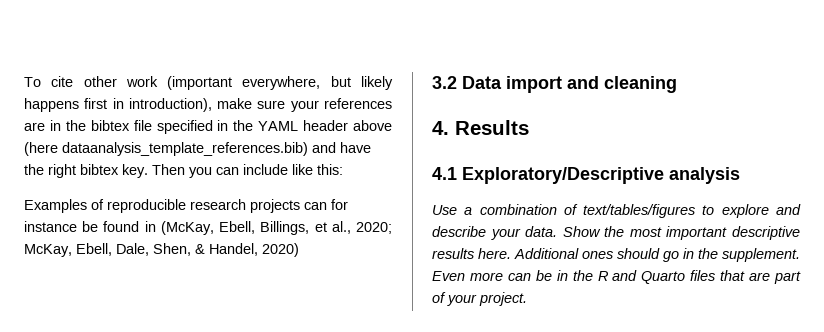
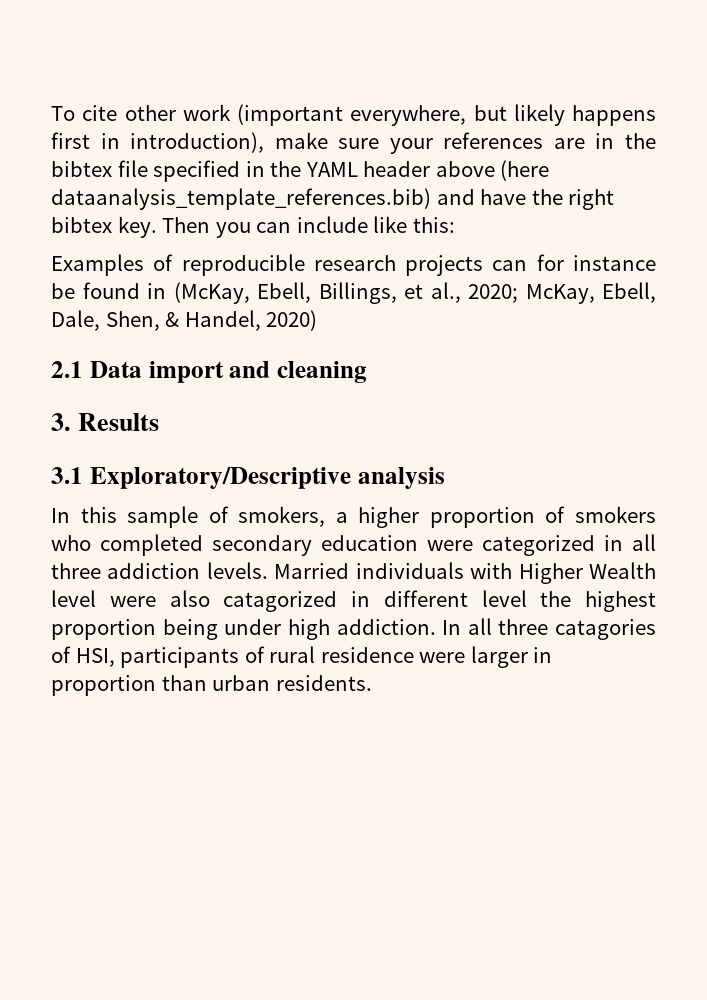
[432,76,457,89] 3.2 -> [51,361,83,378] 2.1
[432,121,449,135] 4. -> [51,413,71,431] 3.
[432,167,457,180] 4.1 -> [51,467,83,484] 3.1
[432,204,801,218] [432,226,800,240] [432,248,800,262] [432,270,801,284] [432,292,527,306] Use a combination of text/tables/figures to explore and describe your data. Show the most important descriptive results here. Additional ones should go in the supplement. Even more can be in the R and Quarto files that are part of your project. -> [51,506,656,528] [51,534,656,556] [51,562,657,584] [51,590,656,612] [51,618,656,640] [51,646,553,668] [51,675,372,696] In this sample of smokers, a higher proportion of smokers who completed secondary education were categorized in all three addiction levels. Married individuals with Higher Wealth level were also catagorized in different level the highest proportion being under high addiction. In all three catagories of HSI, participants of rural residence were larger in proportion than urban residents.

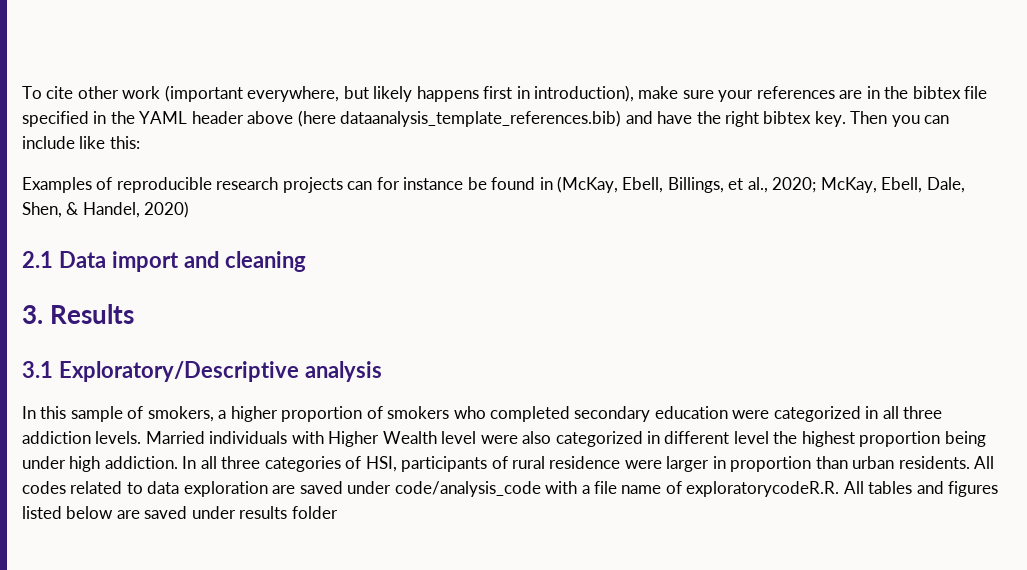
[223,591,338,612] catagorized -> [555,431,643,447] categorized
[555,619,656,640] catagories -> [264,456,341,472] categories
(372, 683) none -> [974,456,995,469] [22,481,999,497] [22,506,338,519] All codes related to data exploration are saved under code/analysis_code with a file name of exploratorycodeR.R. All tables and figures listed below are saved under results folder

